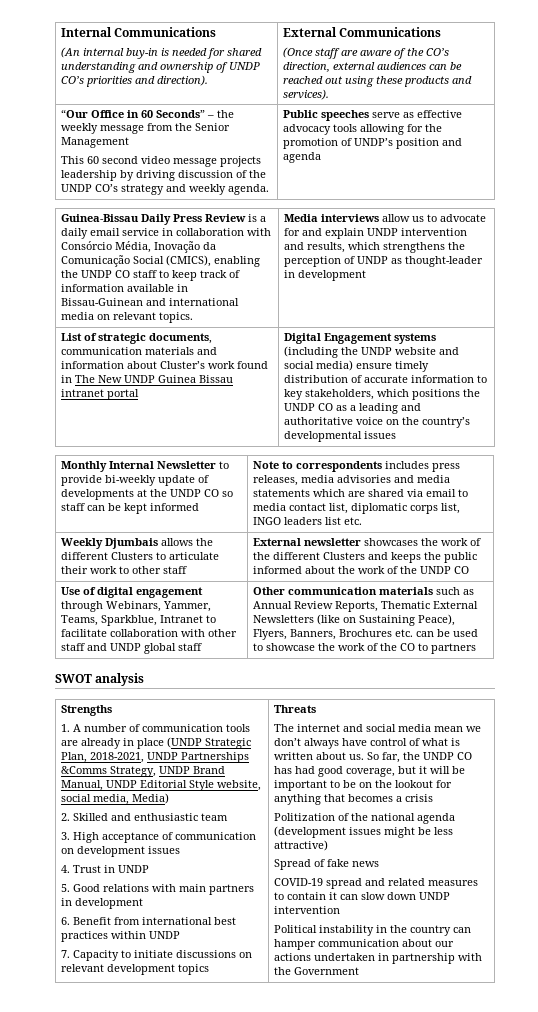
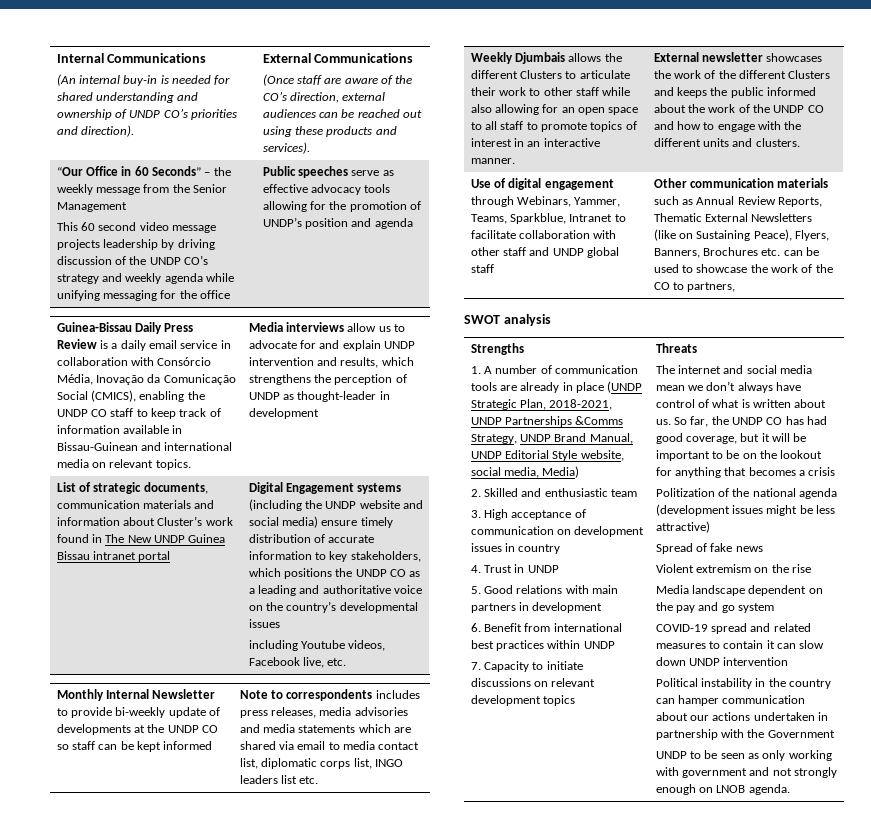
[228,184,270,195] agenda. -> [164,273,235,284] [56,290,231,301] agenda while unifying messaging for the office
(397, 435) none -> [248,640,386,651] [248,657,347,668] // including Youtube videos, Facebook live, etc.
(188, 570) none -> [602,87,631,96] [470,104,639,115] [470,121,637,132] [470,138,600,147] [470,158,515,164] while also allowing for an open space to all staff to promote topics of interest in an interactive manner.
(470, 570) none -> [653,121,802,132] [653,138,800,147] and how to engage with the different units and clusters.
[431,643,477,654] partners -> [687,282,736,292] partners,
(181, 850) none -> [504,543,561,554] in country
(380, 864) none -> [655,564,812,573] [655,585,823,596] [655,602,775,613] // Violent extremism on the rise // Media landscape dependent on the pay and go system
(360, 971) none -> [655,750,832,761] [655,767,838,778] [655,784,790,795] // UNDP to be seen as only working with government and not strongly enough on LNOB agenda.

